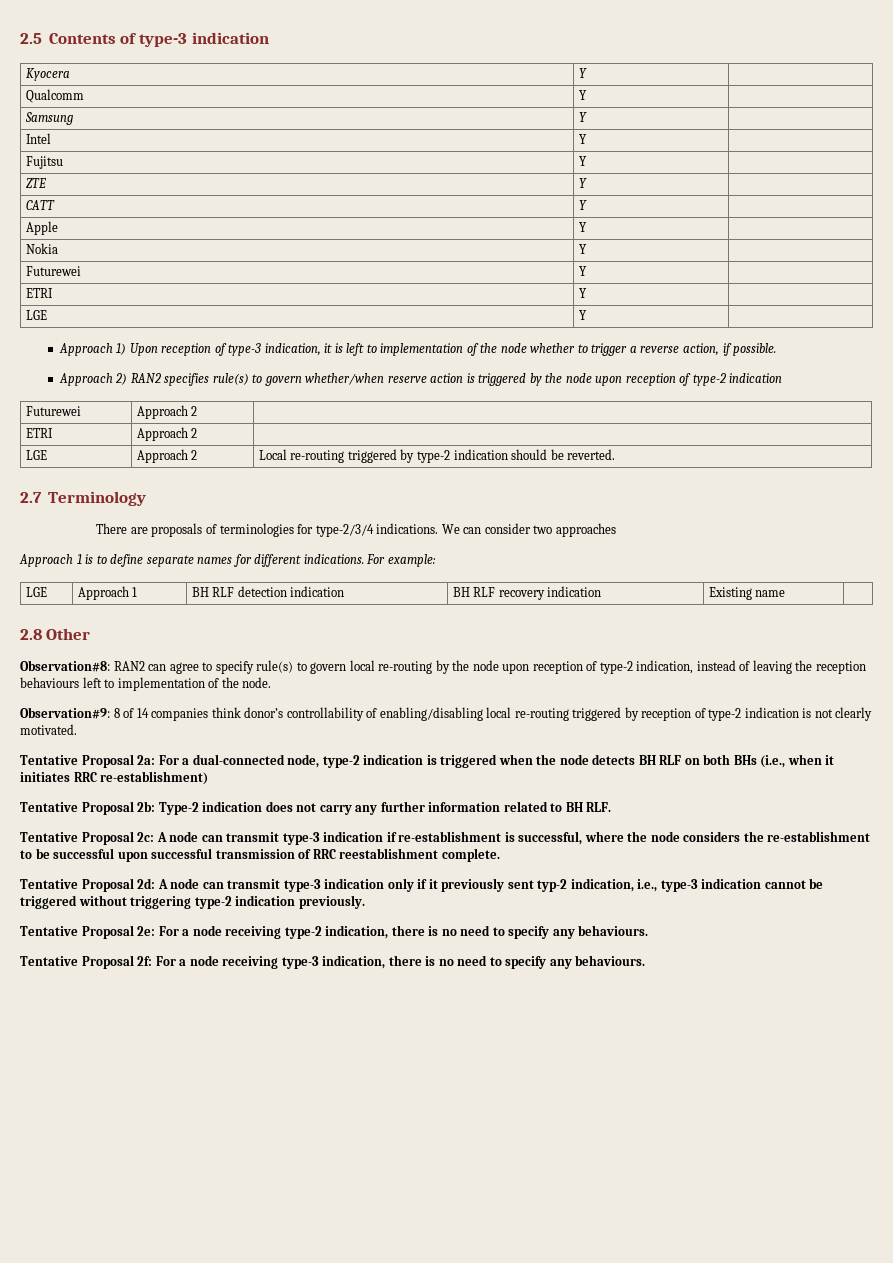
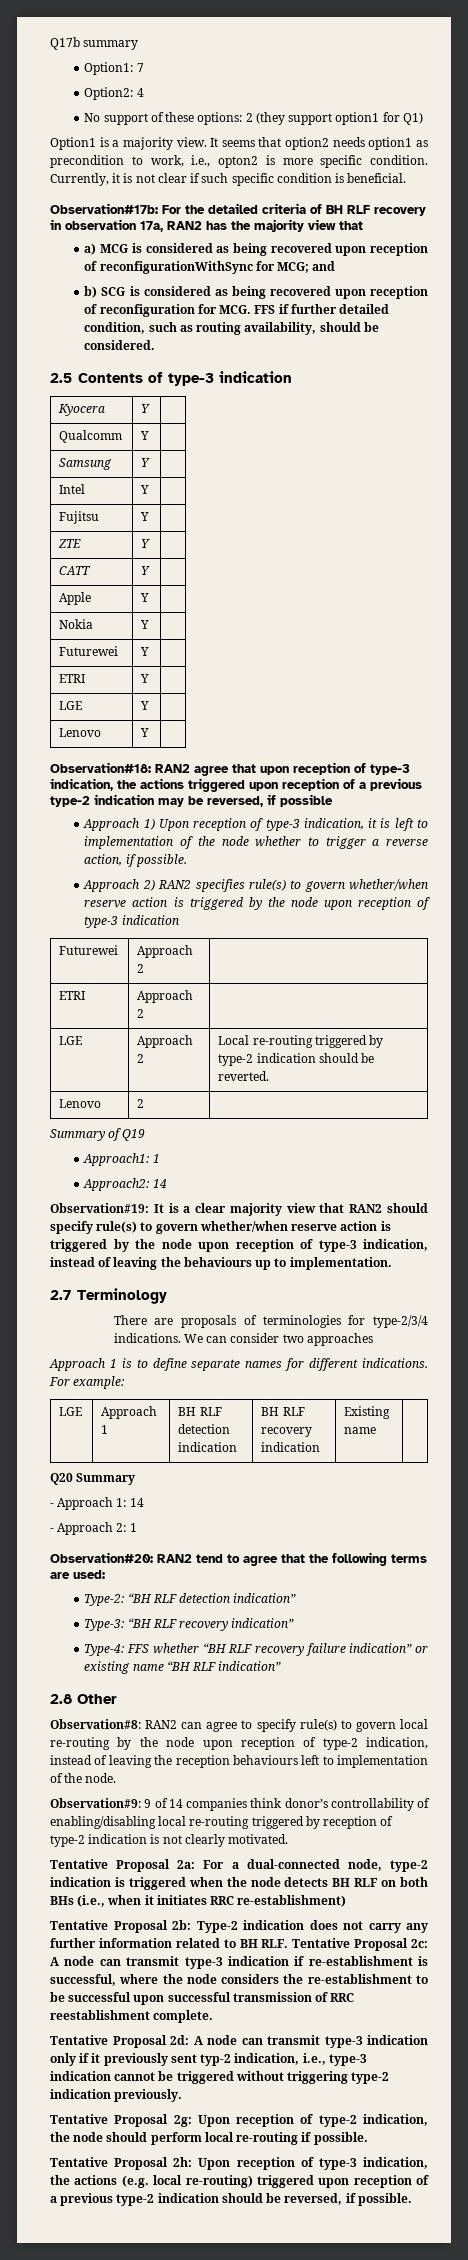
(20, 38) none -> [50,37,139,50] [84,62,144,75] [84,87,144,100] [84,112,423,125] [50,137,428,150] [50,155,428,168] [50,173,407,186] [50,203,426,216] [50,219,363,232] [84,243,428,256] [84,261,336,274] [84,286,428,299] [84,304,390,317] [84,322,379,335] [84,340,156,350] Q17b summary // Option1: 7 // Option2: 4 // No support of these options: 2 (they support option1 for Q1) // Option1 is a majority view. It seems that option2 needs option1 as precondition to work, i.e., opton2 is more specific condition. Currently, it is not clear if such specific condition is beneficial. // Observation#17b: For the detailed criteria of BH RLF recovery in observation 17a, RAN2 has the majority view that // a) MCG is considered as being recovered upon reception of reconfigurationWithSync for MCG; and // b) SCG is considered as being recovered upon reception of reconfiguration for MCG. FFS if further detailed condition, such as routing availability, should be considered. //
(587, 315) none -> [59,728,102,737] [140,728,150,737] [50,762,410,776] [50,778,422,792] [50,794,333,807] // Lenovo | Y | // Observation#18: RAN2 agree that upon reception of type-3 indication, the actions triggered upon reception of a previous type-2 indication may be reversed, if possible
[692,373,726,386] type-2 -> [84,916,119,928] type-3
(616, 454) none -> [59,1099,102,1108] [137,1099,145,1108] [50,1128,146,1141] [83,1153,160,1166] [83,1178,167,1191] [50,1203,428,1216] [50,1221,391,1234] [50,1239,428,1252] [50,1257,392,1270] // Lenovo | 2 | // Summary of Q19 // Approach1: 1 // Approach2: 14 // Observation#19: It is a clear majority view that RAN2 should specify rule(s) to govern whether/when reserve action is triggered by the node upon reception of type-3 indication, instead of leaving the behaviours up to implementation.
(786, 593) none -> [50,1473,136,1485] [50,1497,144,1510] [50,1522,137,1535] [50,1552,427,1566] [50,1570,105,1579] [84,1593,297,1606] [84,1618,295,1631] [84,1643,428,1656] [84,1661,282,1674] // Q20 Summary // - Approach 1: 14 // - Approach 2: 1 // Observation#20: RAN2 tend to agree that the following terms are used: // Type-2: “BH RLF detection indication” // Type-3: “BH RLF recovery indication” // Type-4: FFS whether “BH RLF recovery failure indication” or existing name “BH RLF indication”
[113,708,120,718] 8 -> [144,1799,152,1808] 9
(612, 807) // -> (289, 1943) none
[137,925,649,939] [20,955,646,969] 2e: For a node receiving type-2 indication, there is no need to specify any behaviours. // Tentative Proposal 2f: For a node receiving type-3 indication, there is no need to specify any behaviours. -> [173,2114,428,2127] [50,2132,368,2145] [50,2157,428,2170] [50,2175,429,2188] [50,2193,412,2206] 2g: Upon reception of type-2 indication, the node should perform local re-routing if possible. // Tentative Proposal 2h: Upon reception of type-3 indication, the actions (e.g. local re-routing) triggered upon reception of a previous type-2 indication should be reversed, if possible.

